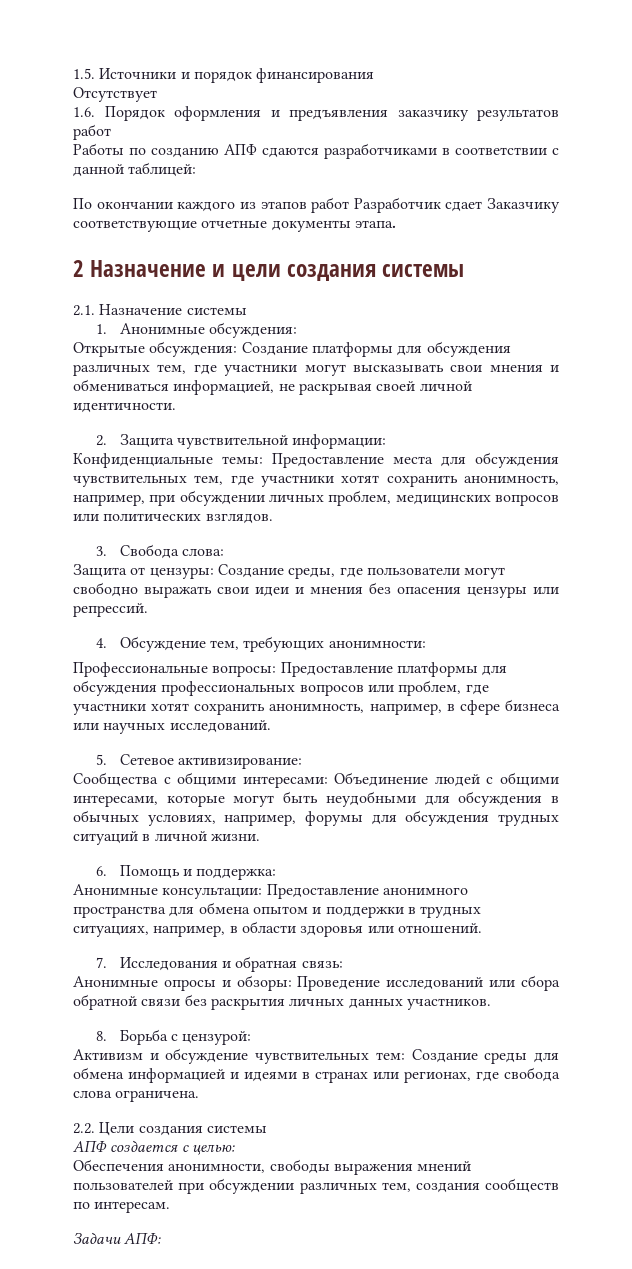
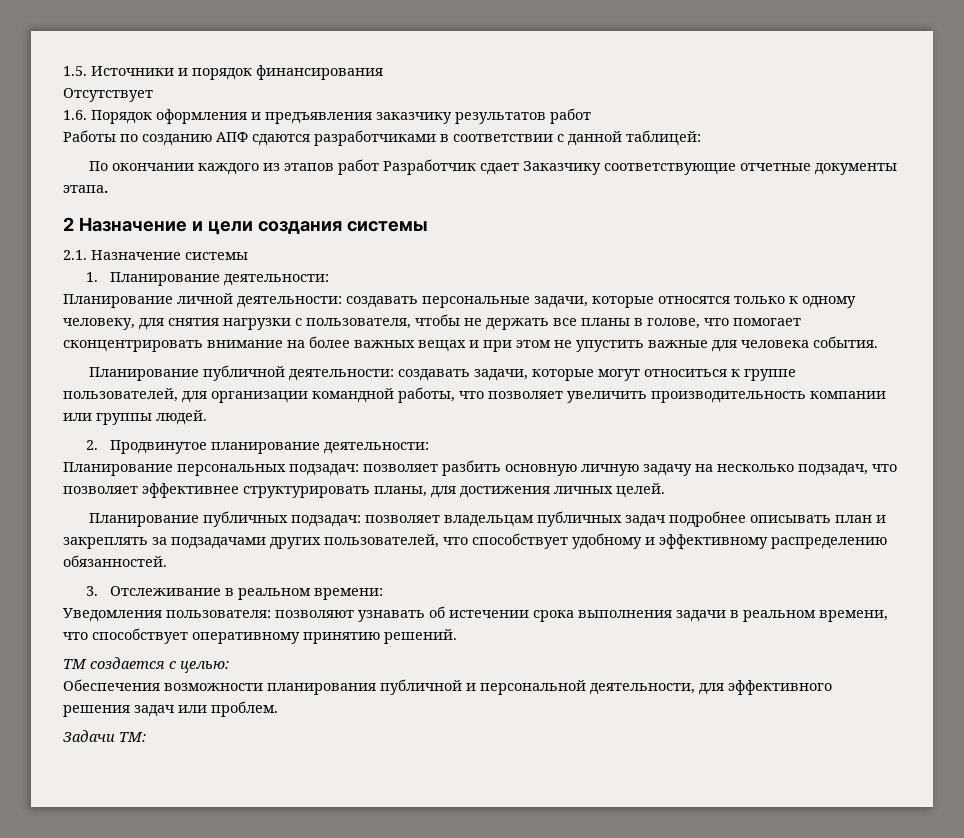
[119,322,297,338] [73,341,511,357] [73,364,559,376] [73,379,472,395] [73,402,176,413] [96,434,387,449] [73,452,559,468] [73,475,559,487] [73,490,559,506] [73,513,273,524] [96,544,224,559] [73,564,506,579] [73,582,559,598] [73,603,148,617] [96,636,426,652] [73,662,508,677] [73,680,489,696] [73,699,561,715] [73,720,271,734] [96,754,302,769] [73,772,559,788] [73,791,559,807] [73,810,560,826] [73,831,260,845] [96,865,277,880] [73,884,468,899] [73,902,482,918] [73,921,482,937] [96,956,343,972] [73,975,560,991] [73,994,491,1010] [96,1029,252,1045] [73,1048,559,1064] [73,1067,560,1083] [73,1090,200,1102] [73,1122,267,1136] [73,1140,235,1155] [73,1159,472,1175] [73,1178,560,1194] [73,1201,171,1213] Анонимные обсуждения: // Открытые обсуждения: Создание платформы для обсуждения различных тем, где участники могут высказывать свои мнения и обмениваться информацией, не раскрывая своей личной идентичности. // 2. Защита чувствительной информации: // Конфиденциальные темы: Предоставление места для обсуждения чувствительных тем, где участники хотят сохранить анонимность, например, при обсуждении личных проблем, медицинских вопросов или политических взглядов. // 3. Свобода слова: // Защита от цензуры: Создание среды, где пользователи могут свободно выражать свои идеи и мнения без опасения цензуры или репрессий. // 4. Обсуждение тем, требующих анонимности: // Профессиональные вопросы: Предоставление платформы для обсуждения профессиональных вопросов или проблем, где участники хотят сохранить анонимность, например, в сфере бизнеса или научных исследований. // 5. Сетевое активизирование: // Сообщества с общими интересами: Объединение людей с общими интересами, которые могут быть неудобными для обсуждения в обычных условиях, например, форумы для обсуждения трудных ситуаций в личной жизни. // 6. Помощь и поддержка: // Анонимные консультации: Предоставление анонимного пространства для обмена опытом и поддержки в трудных ситуациях, например, в области здоровья или отношений. // 7. Исследования и обратная связь: // Анонимные опросы и обзоры: Проведение исследований или сбора обратной связи без раскрытия личных данных участников. // 8. Борьба с цензурой: // Активизм и обсуждение чувствительных тем: Создание среды для обмена информацией и идеями в странах или регионах, где свобода слова ограничена. // 2.2. Цели создания системы // АПФ создается с целью: // Обеспечения анонимности, свободы выражения мнений пользователей при обсуждении различных тем, создания сообществ по интересам. -> [109,272,329,286] [63,293,856,308] [63,314,801,330] [63,336,878,352] [88,365,796,381] [63,387,886,403] [63,410,207,425] [86,440,429,454] [63,460,897,476] [63,483,665,498] [88,511,886,527] [63,533,887,549] [63,555,167,567] [86,586,383,600] [63,606,888,622] [63,628,457,644] [63,657,229,673] [63,679,832,695] [63,701,278,717] Планирование деятельности: // Планирование личной деятельности: создавать персональные задачи, которые относятся только к одному человеку, для снятия нагрузки с пользователя, чтобы не держать все планы в голове, что помогает сконцентрировать внимание на более важных вещах и при этом не упустить важные для человека события. // Планирование публичной деятельности: создавать задачи, которые могут относиться к группе пользователей, для организации командной работы, что позволяет увеличить производительность компании или группы людей. // 2. Продвинутое планирование деятельности: // Планирование персональных подзадач: позволяет разбить основную личную задачу на несколько подзадач, что позволяет эффективнее структурировать планы, для достижения личных целей. // Планирование публичных подзадач: позволяет владельцам публичных задач подробнее описывать план и закреплять за подзадачами других пользователей, что способствует удобному и эффективному распределению обязанностей. // 3. Отслеживание в реальном времени: // Уведомления пользователя: позволяют узнавать об истечении срока выполнения задачи в реальном времени, что способствует оперативному принятию решений. // ТМ создается с целью: // Обеспечения возможности планирования публичной и персональной деятельности, для эффективного решения задач или проблем.
[124,1232,162,1244] АПФ: -> [119,732,146,742] ТМ:

